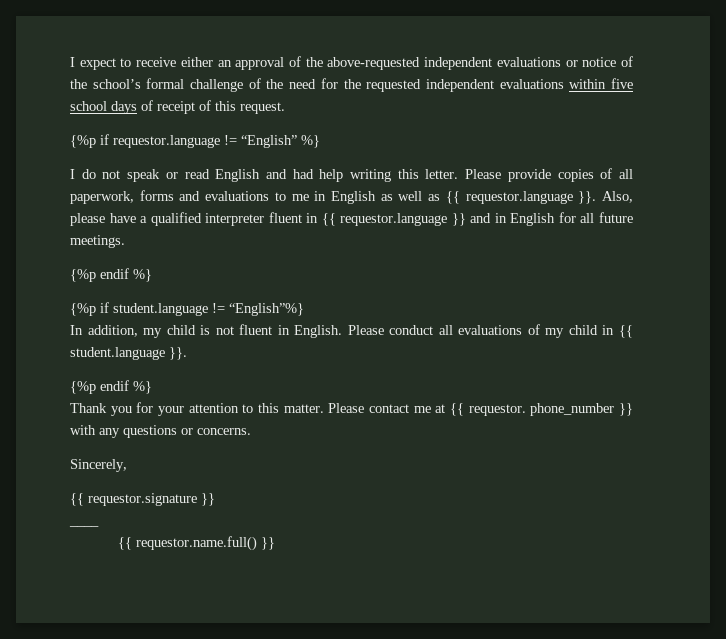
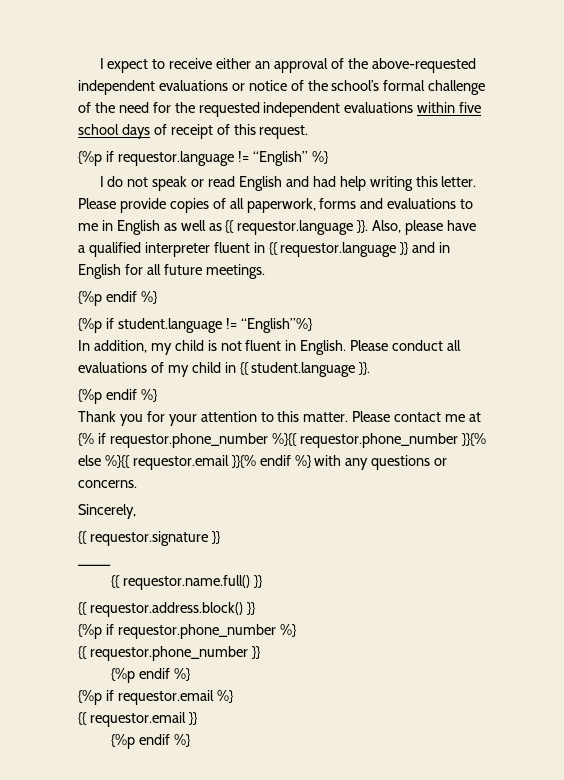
[450,403,634,416] {{ requestor. phone_number }} -> [78,433,486,448] [78,455,312,470] {% if requestor.phone_number %}{{ requestor.phone_number }}{% else %}{{ requestor.email }}{% endif %}
(276, 543) none -> [78,602,256,617] [78,624,297,639] [78,646,261,661] [111,668,191,683] [78,690,234,705] [78,712,198,727] [111,734,191,749] // {{ requestor.address.block() }} // {%p if requestor.phone_number %} // {{ requestor.phone_number }} // {%p endif %} // {%p if requestor.email %} // {{ requestor.email }} // {%p endif %}

